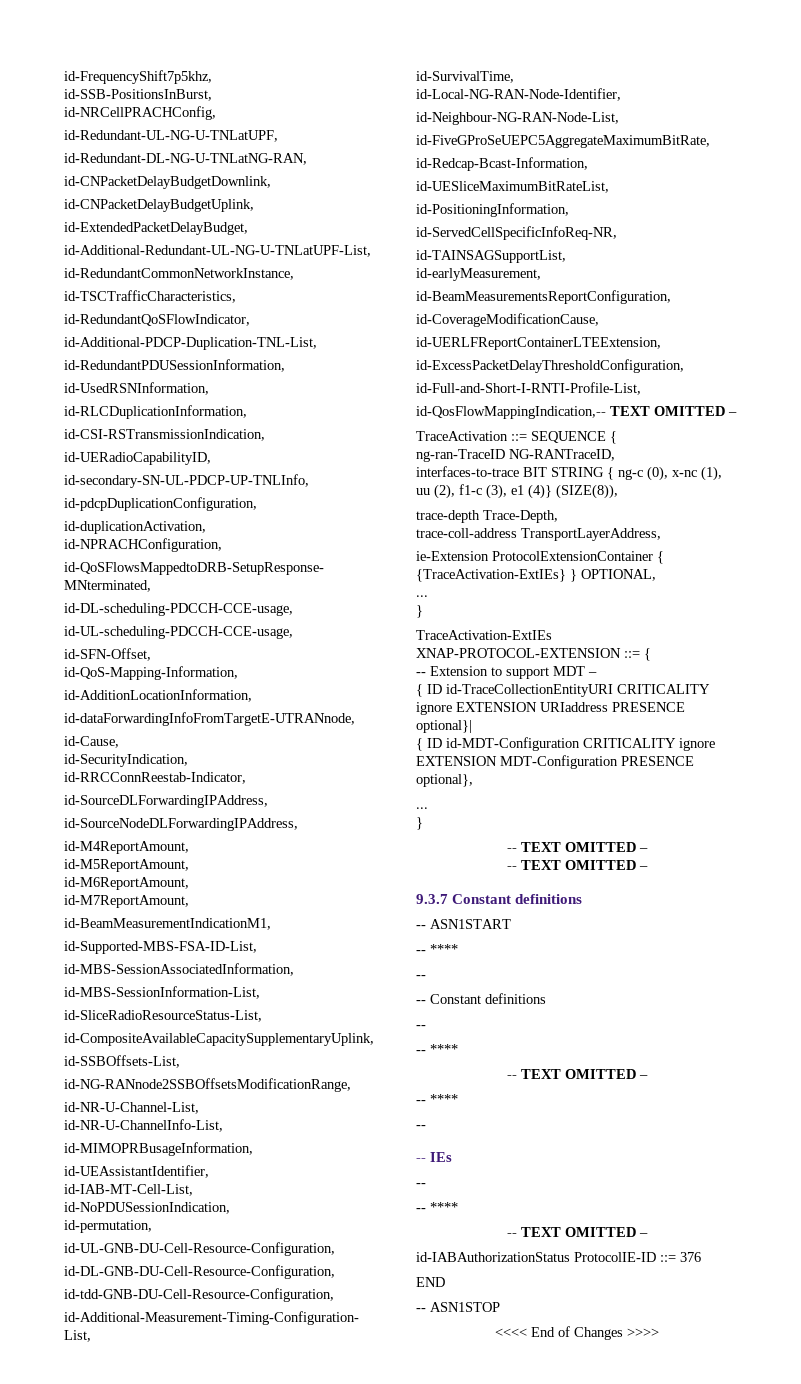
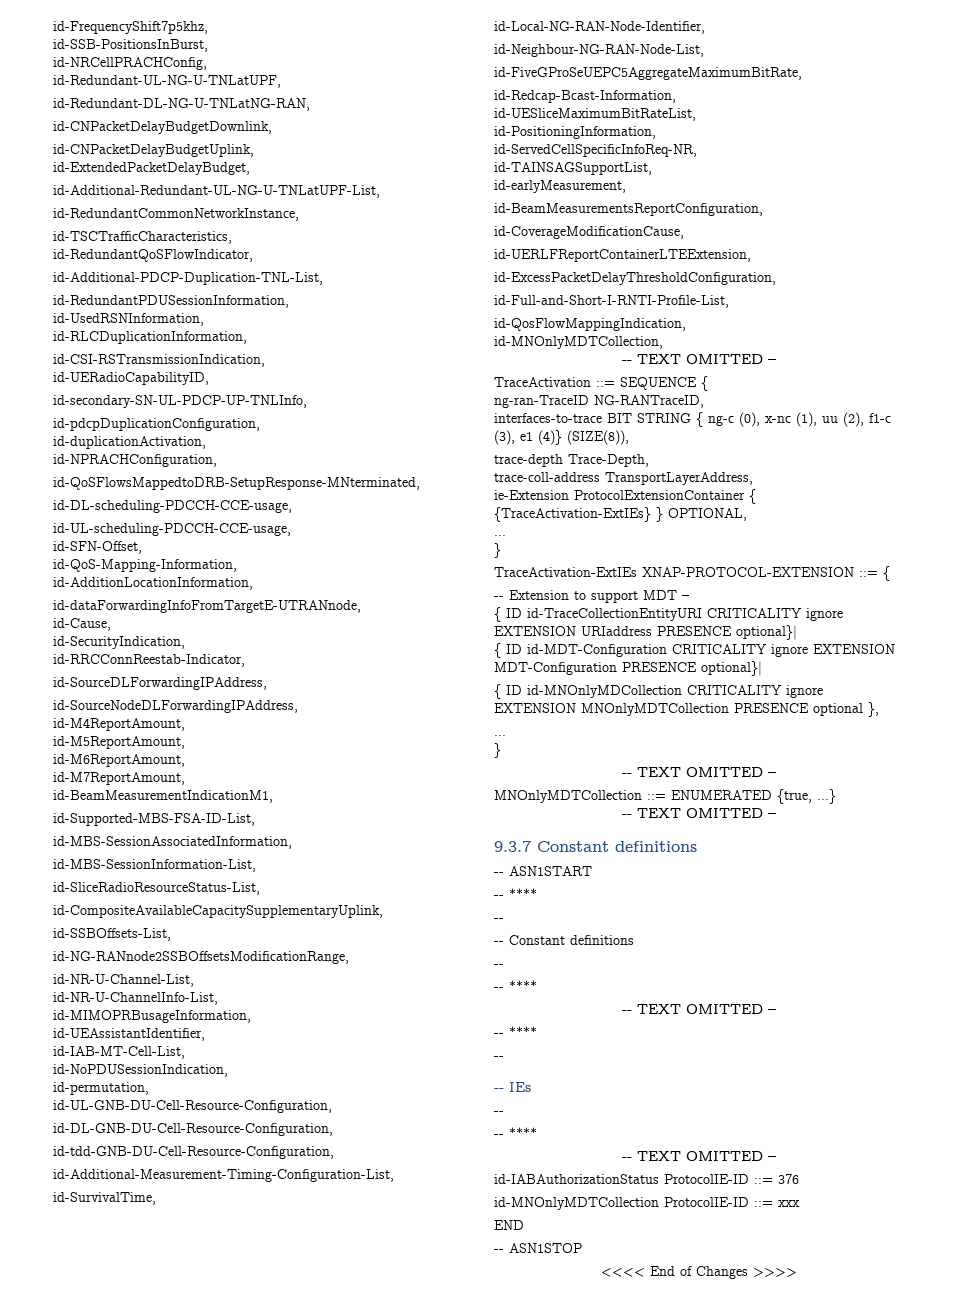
[416,406,606,419] id-QosFlowMappingIndication,-- -> [494,318,686,331] [494,336,663,349] [622,360,632,364] id-QosFlowMappingIndication, // id-MNOnlyMDTCollection, // --
[416,774,473,787] optional}, -> [701,661,762,676] [494,684,823,699] [494,702,879,717] optional}| // { ID id-MNOnlyMDCollection CRITICALITY ignore EXTENSION MNOnlyMDTCollection PRESENCE optional },
(648, 850) none -> [494,789,836,804] // MNOnlyMDTCollection ::= ENUMERATED {true, ...}
(701, 1257) none -> [494,1197,800,1210] // id-MNOnlyMDTCollection ProtocolIE-ID ::= xxx

